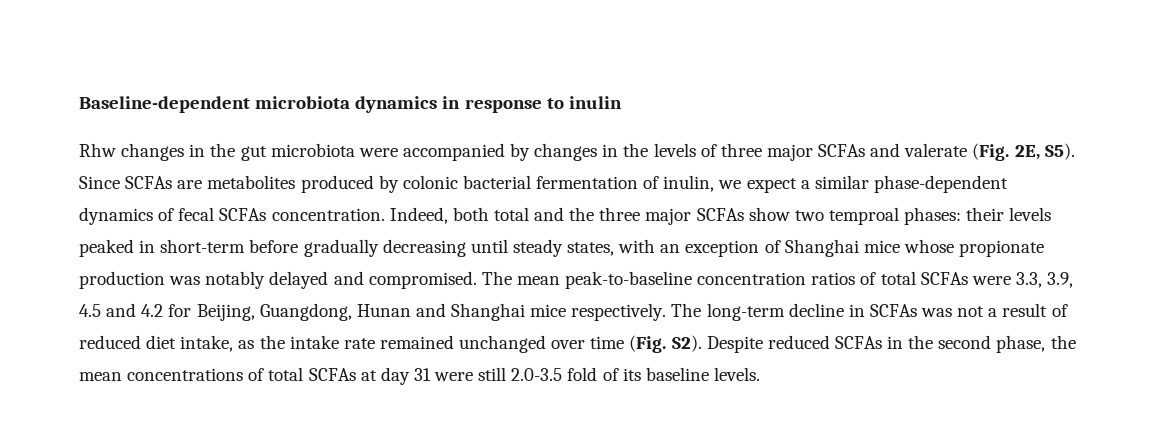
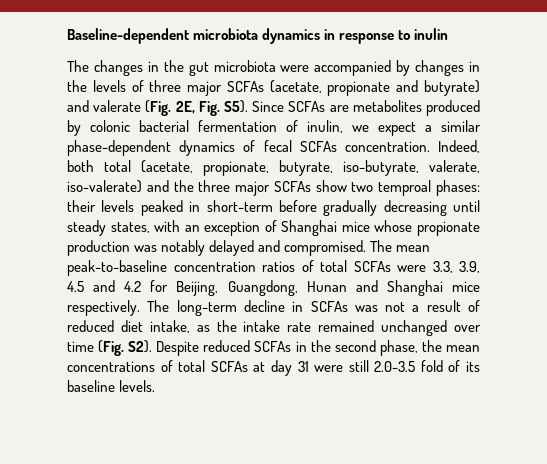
[79,143,116,157] Rhw -> [67,60,89,72] The
(866, 150) none -> [269,80,481,96] (acetate, propionate and butyrate)
(1040, 152) none -> [198,101,220,116] Fig.
(529, 214) none -> [141,160,480,176] [67,180,142,193] (acetate, propionate, butyrate, iso-butyrate, valerate, iso-valerate)

